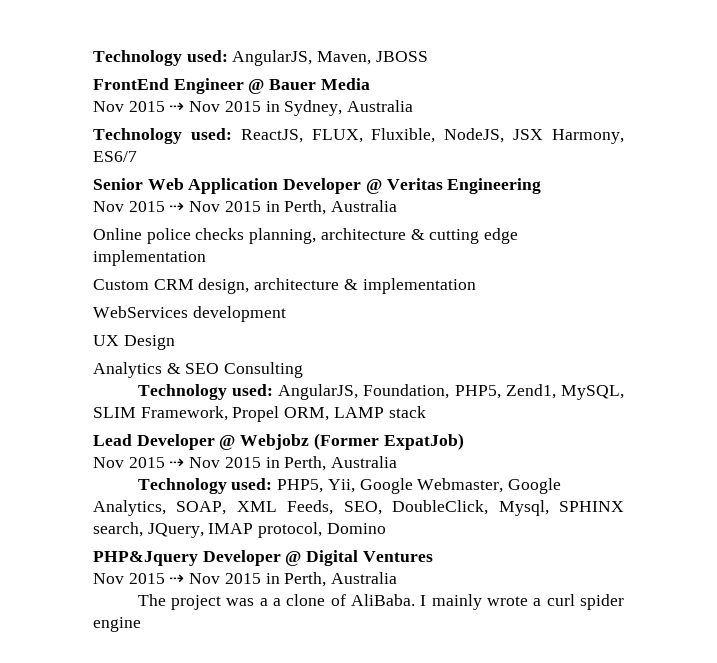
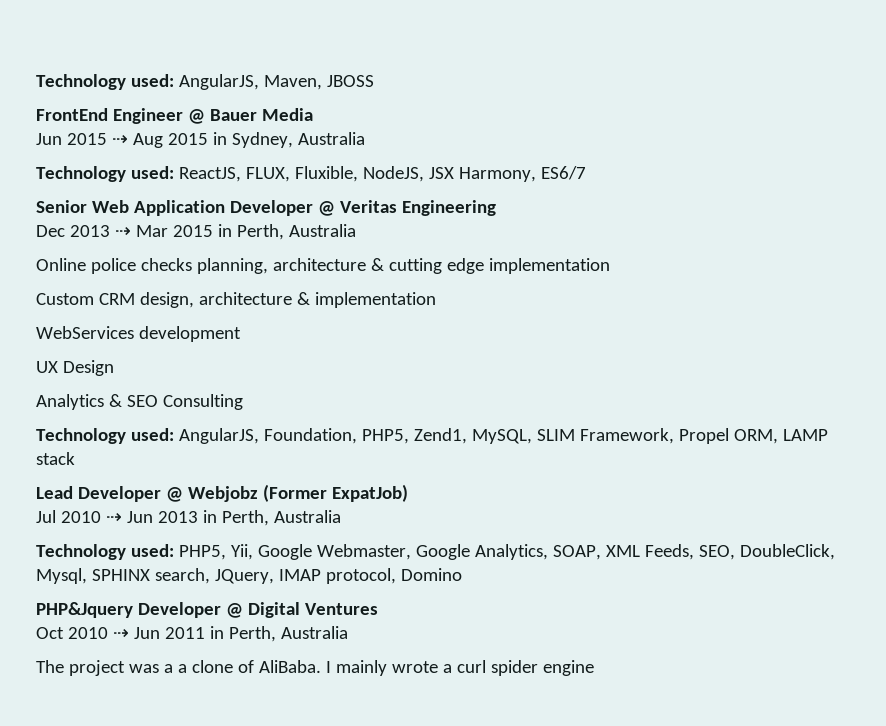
[93,101,221,112] Nov 2015 ⇢ Nov -> [36,133,163,148] Jun 2015 ⇢ Aug
[93,201,221,212] Nov 2015 ⇢ Nov -> [36,225,168,237] Dec 2013 ⇢ Mar
[93,457,261,468] Nov 2015 ⇢ Nov 2015 -> [36,510,198,523] Jul 2010 ⇢ Jun 2013
[93,573,261,584] Nov 2015 ⇢ Nov 2015 -> [36,627,205,639] Oct 2010 ⇢ Jun 2011

